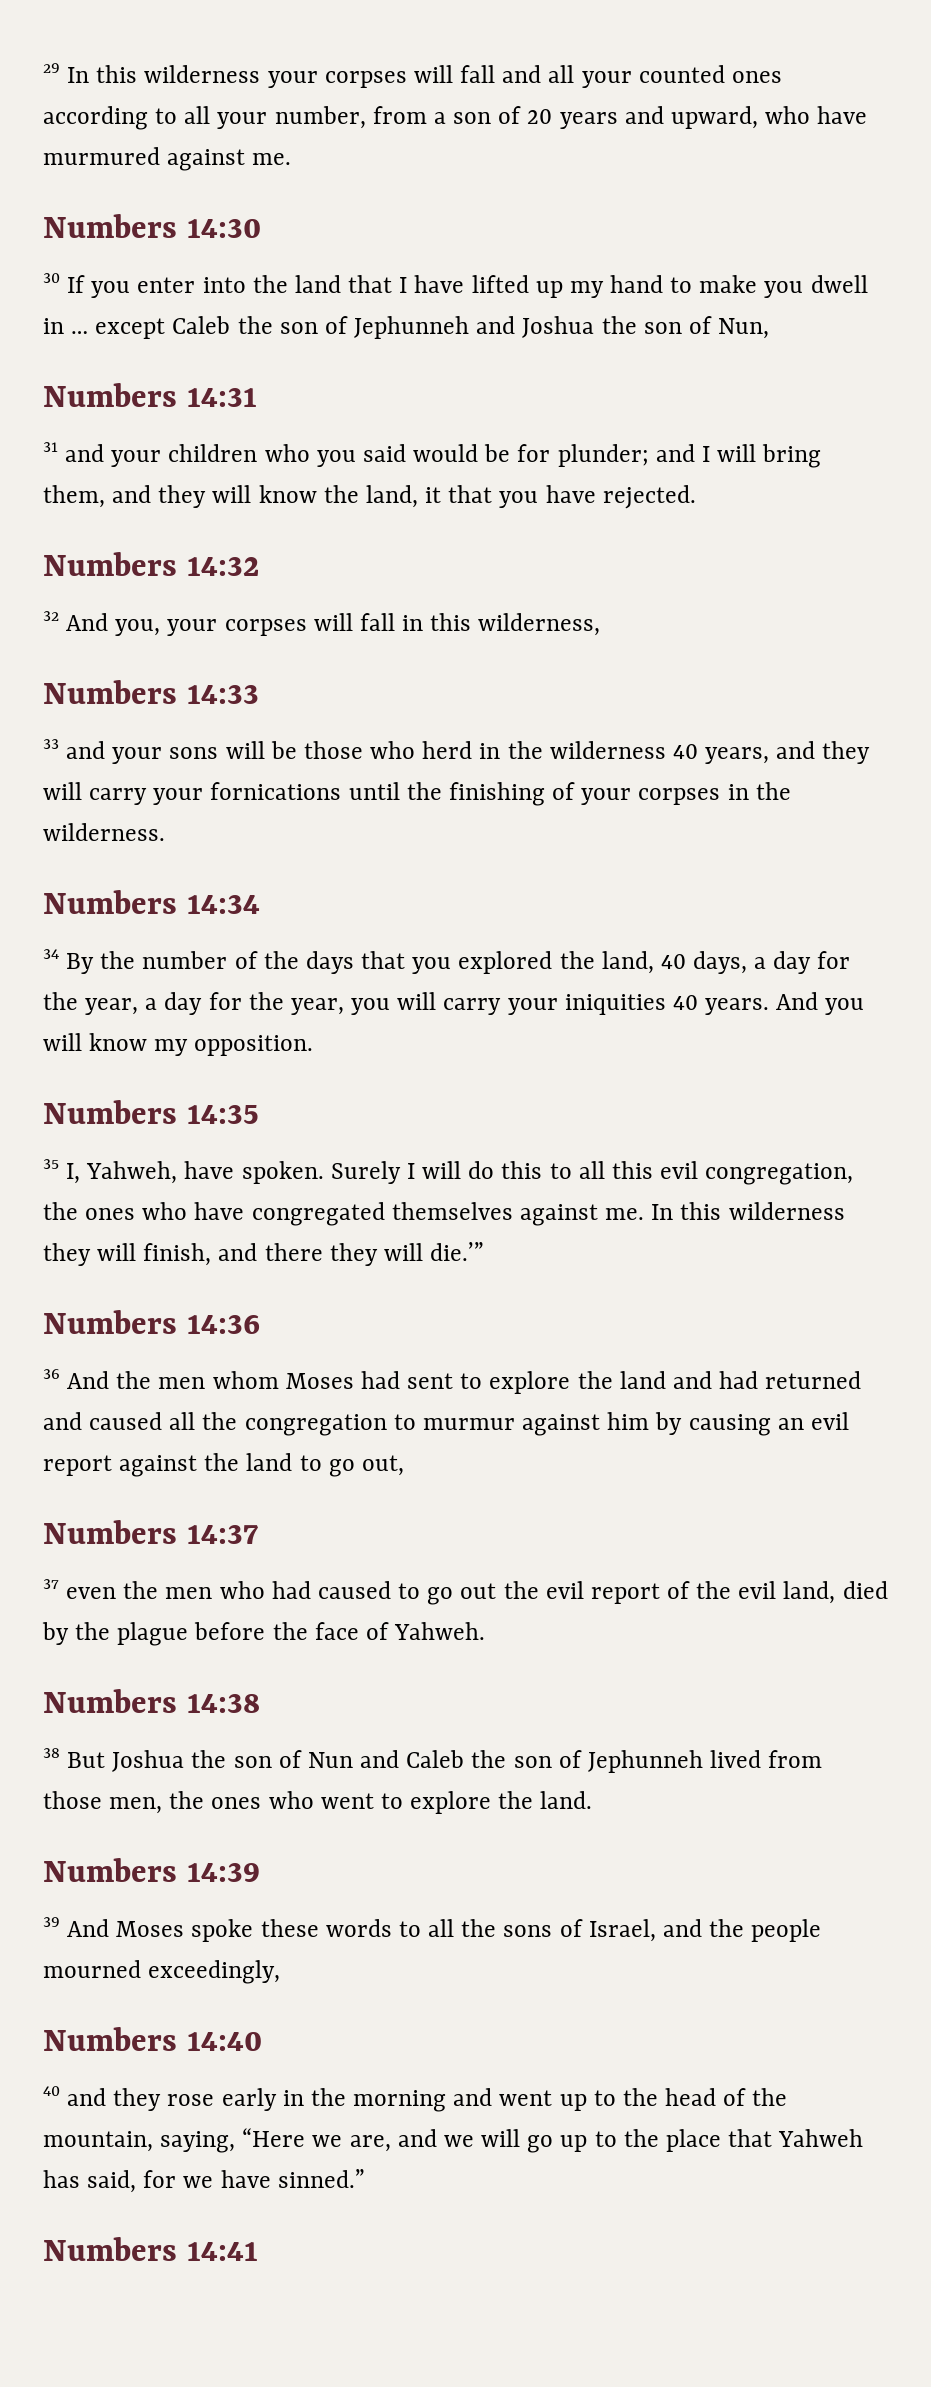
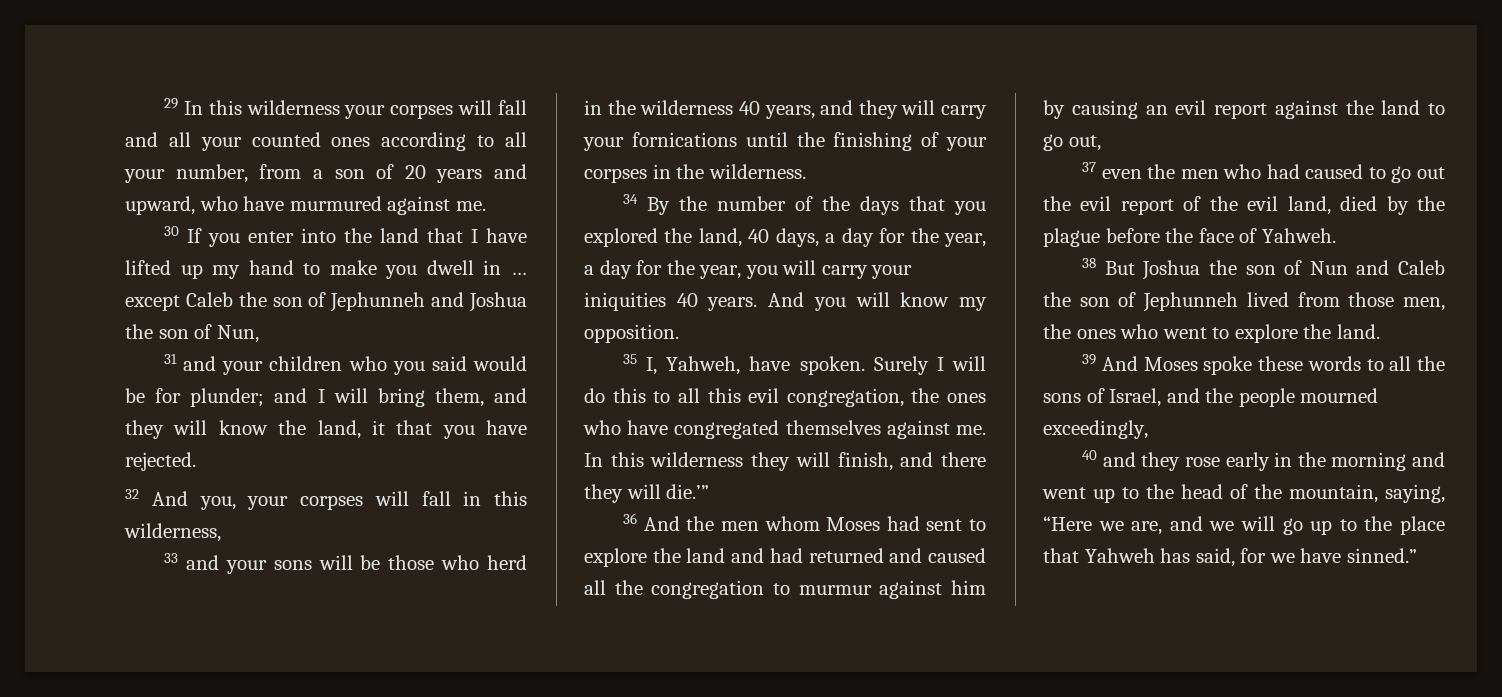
[43,214,261,238] // Numbers 14:30 -> (486, 206) none
[43,383,257,407] // Numbers 14:31 -> (259, 334) none
[43,552,259,576] // Numbers 14:32 -> (196, 461) none
[43,680,259,704] // Numbers 14:33 -> (221, 532) none
[43,890,260,914] // Numbers 14:34 -> (806, 171) none
[43,1100,259,1124] // Numbers 14:35 -> (679, 333) none
[43,1310,260,1334] // Numbers 14:36 -> (710, 491) none
[43,1520,258,1544] // Numbers 14:37 -> (1101, 143) none
[43,1689,260,1713] // Numbers 14:38 -> (1336, 235) none
[43,1858,260,1882] // Numbers 14:39 -> (1380, 331) none
[43,2027,262,2051] // Numbers 14:40 -> (1148, 429) none
[43,2237,258,2261] // Numbers 14:41 -> (1417, 555) none

